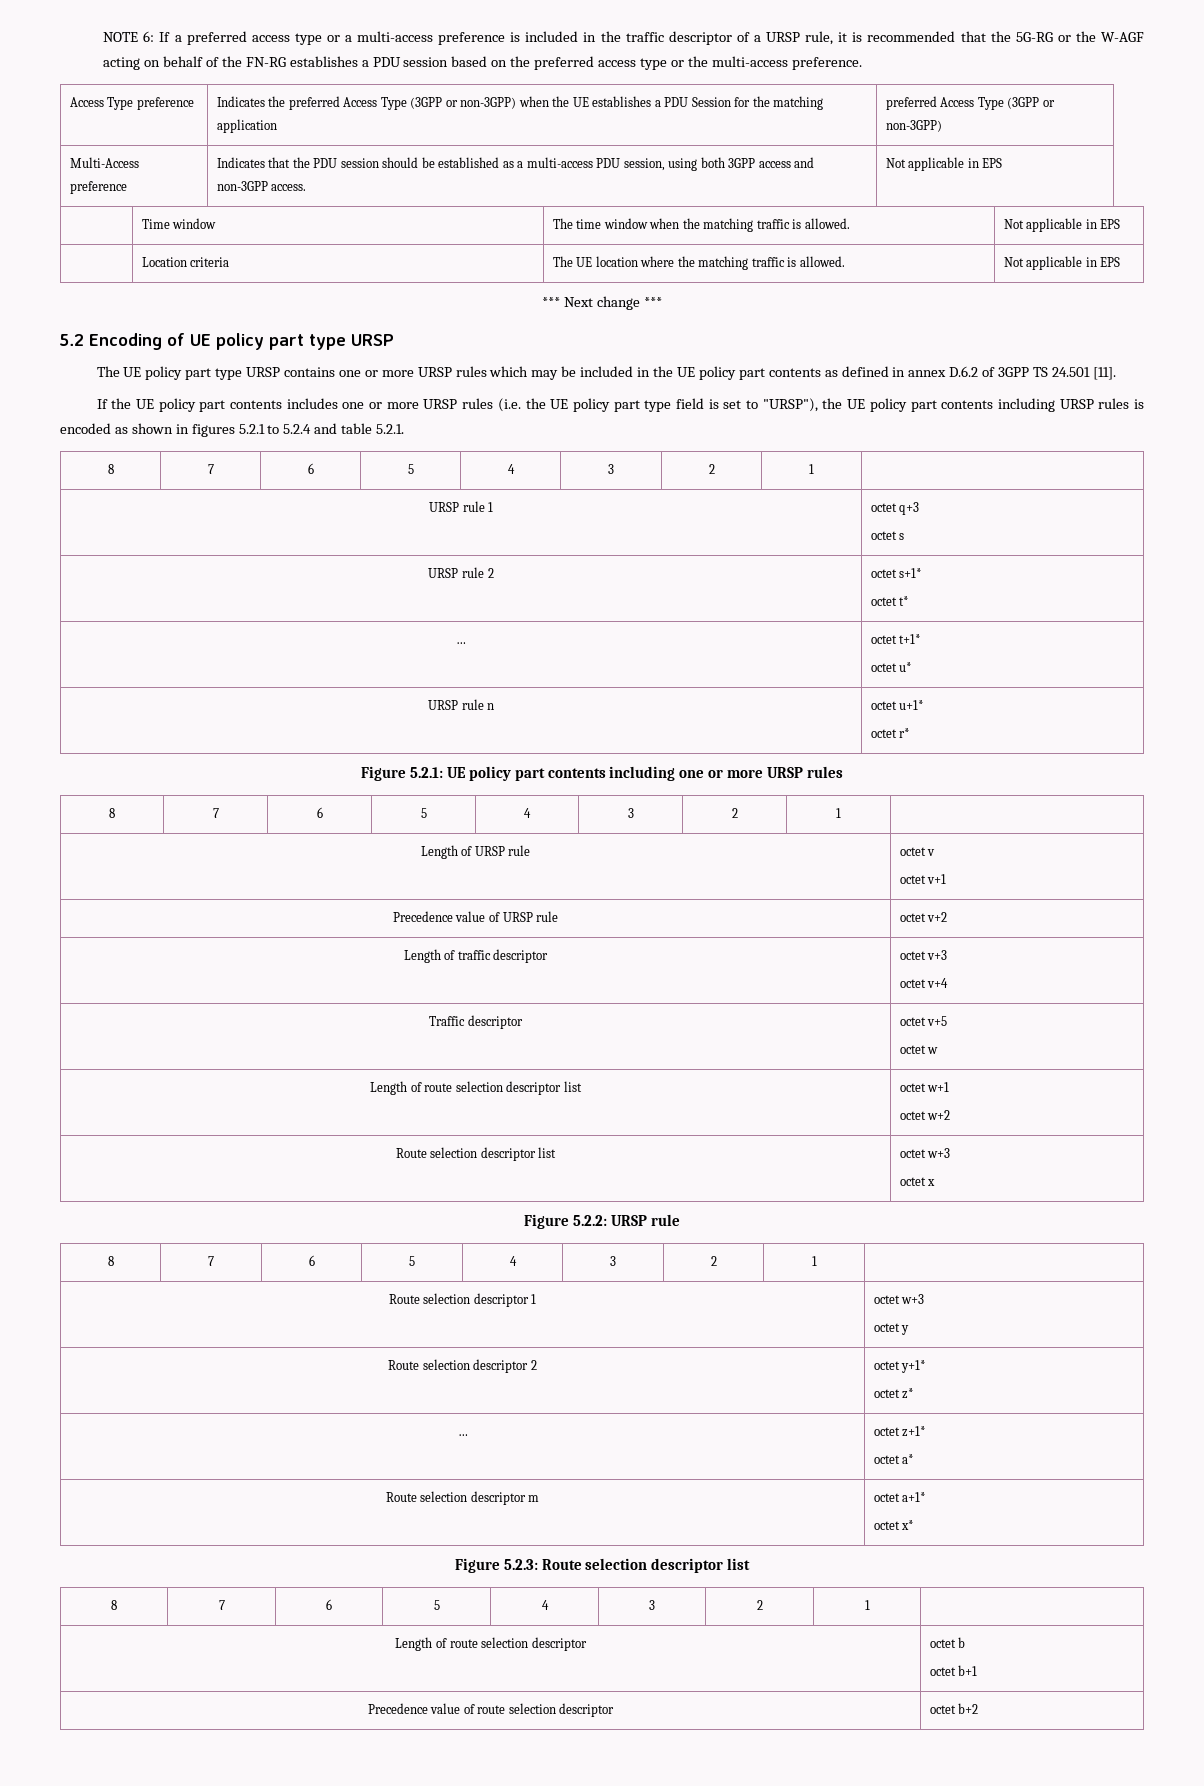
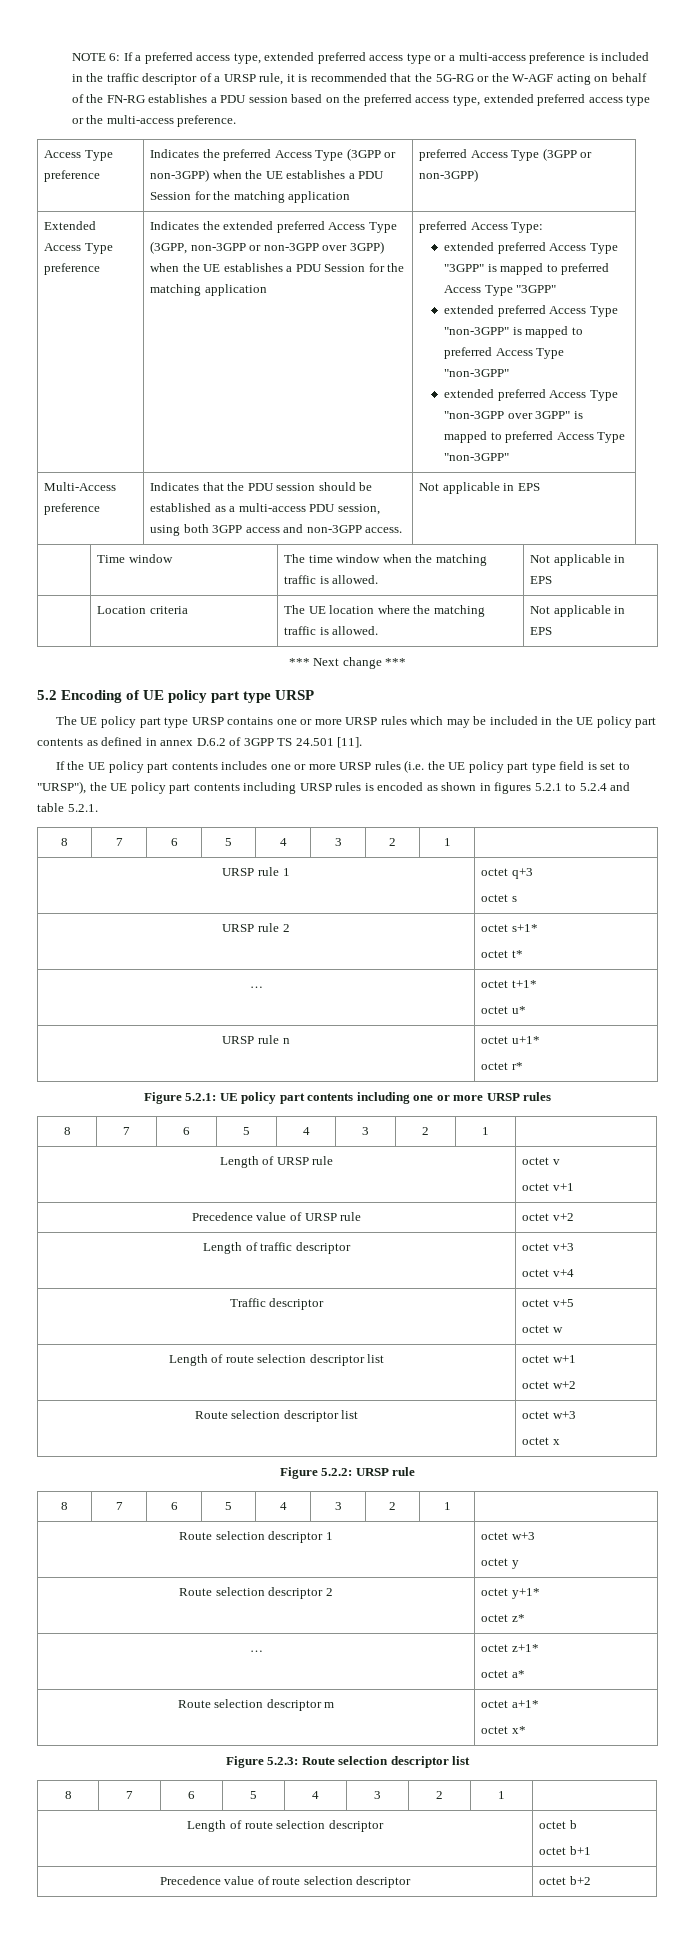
(290, 38) none -> [233,52,404,64] type, extended preferred access
(637, 63) none -> [452,94,623,106] type, extended preferred access
(942, 126) none -> [44,221,97,230] [44,243,113,254] [44,263,101,275] [150,221,397,233] [150,241,384,254] [150,263,405,272] [150,284,267,296] [419,221,544,233] [444,242,618,254] [444,263,610,275] [444,285,557,296] [444,305,618,317] [444,326,583,338] [444,347,565,359] [444,369,510,377] [444,389,618,401] [444,411,583,419] [444,431,626,443] [444,453,510,461] // Extended Access Type preference | Indicates the extended preferred Access Type (3GPP, non-3GPP or non-3GPP over 3GPP) when the UE establishes a PDU Session for the matching application | preferred Access Type: // extended preferred Access Type "3GPP" is mapped to preferred Access Type "3GPP" // extended preferred Access Type "non-3GPP" is mapped to preferred Access Type "non-3GPP" // extended preferred Access Type "non-3GPP over 3GPP" is mapped to preferred Access Type "non-3GPP"

